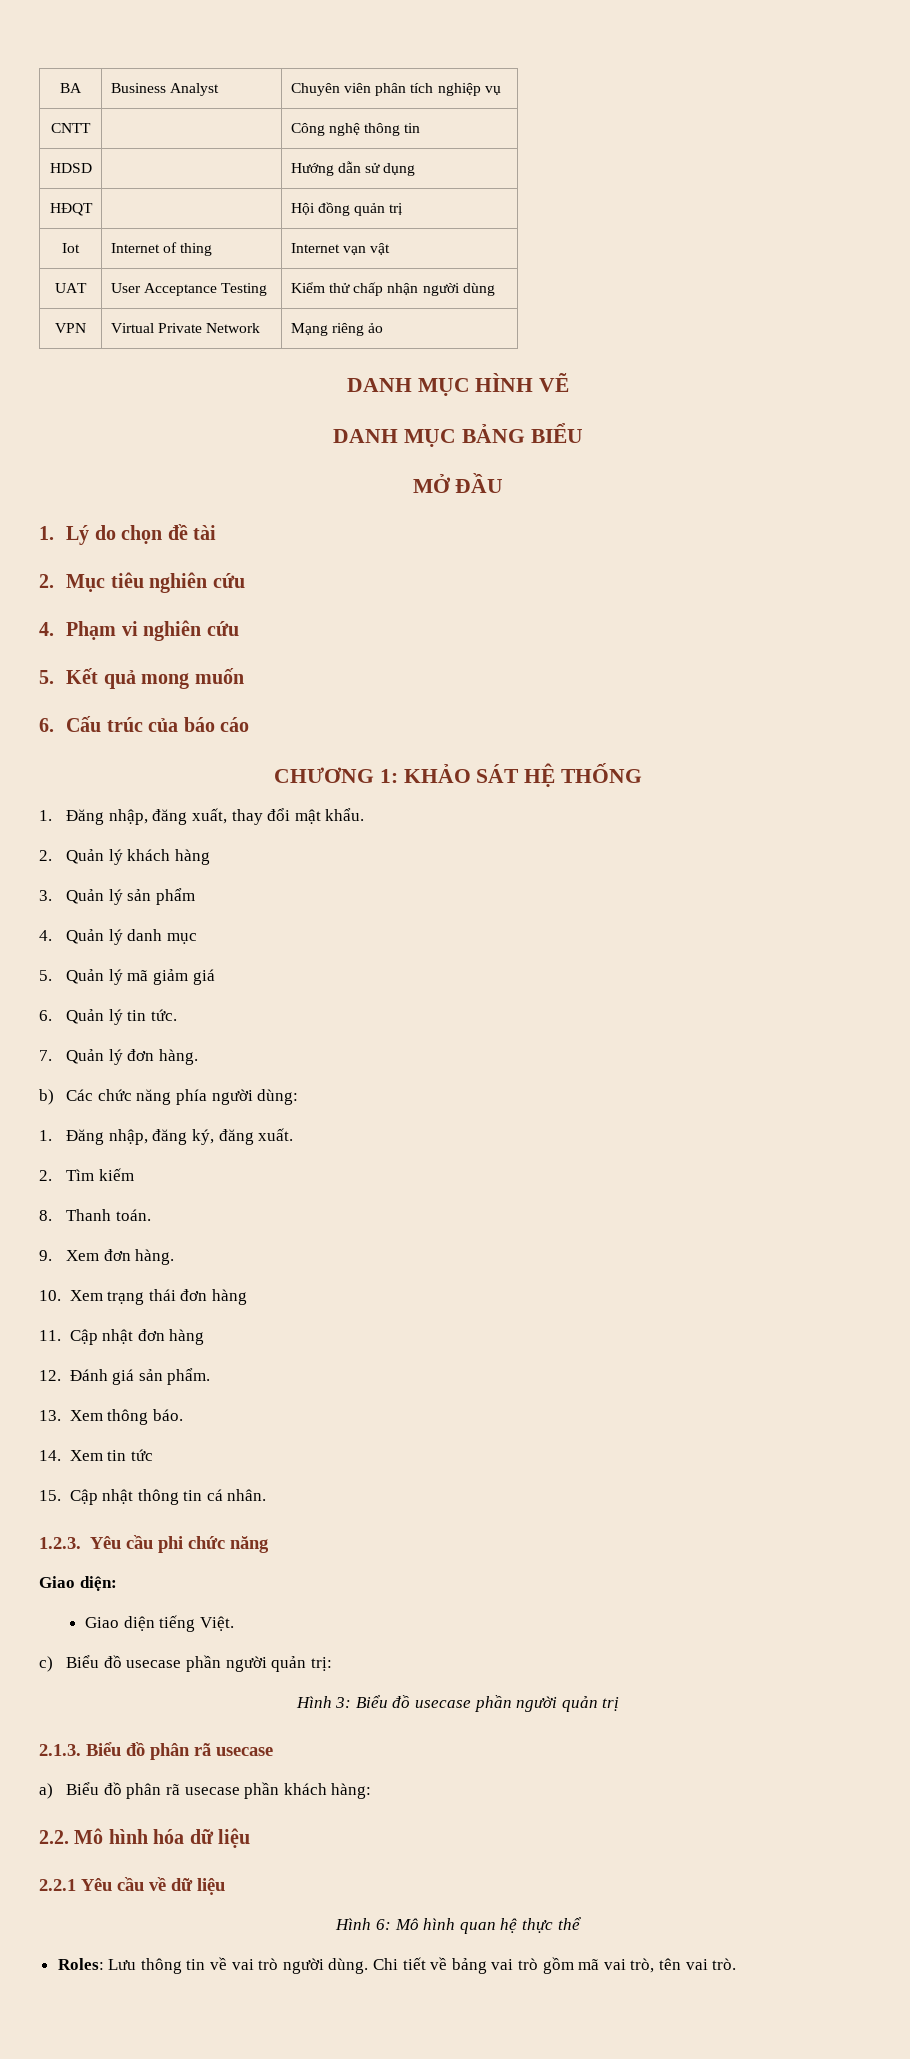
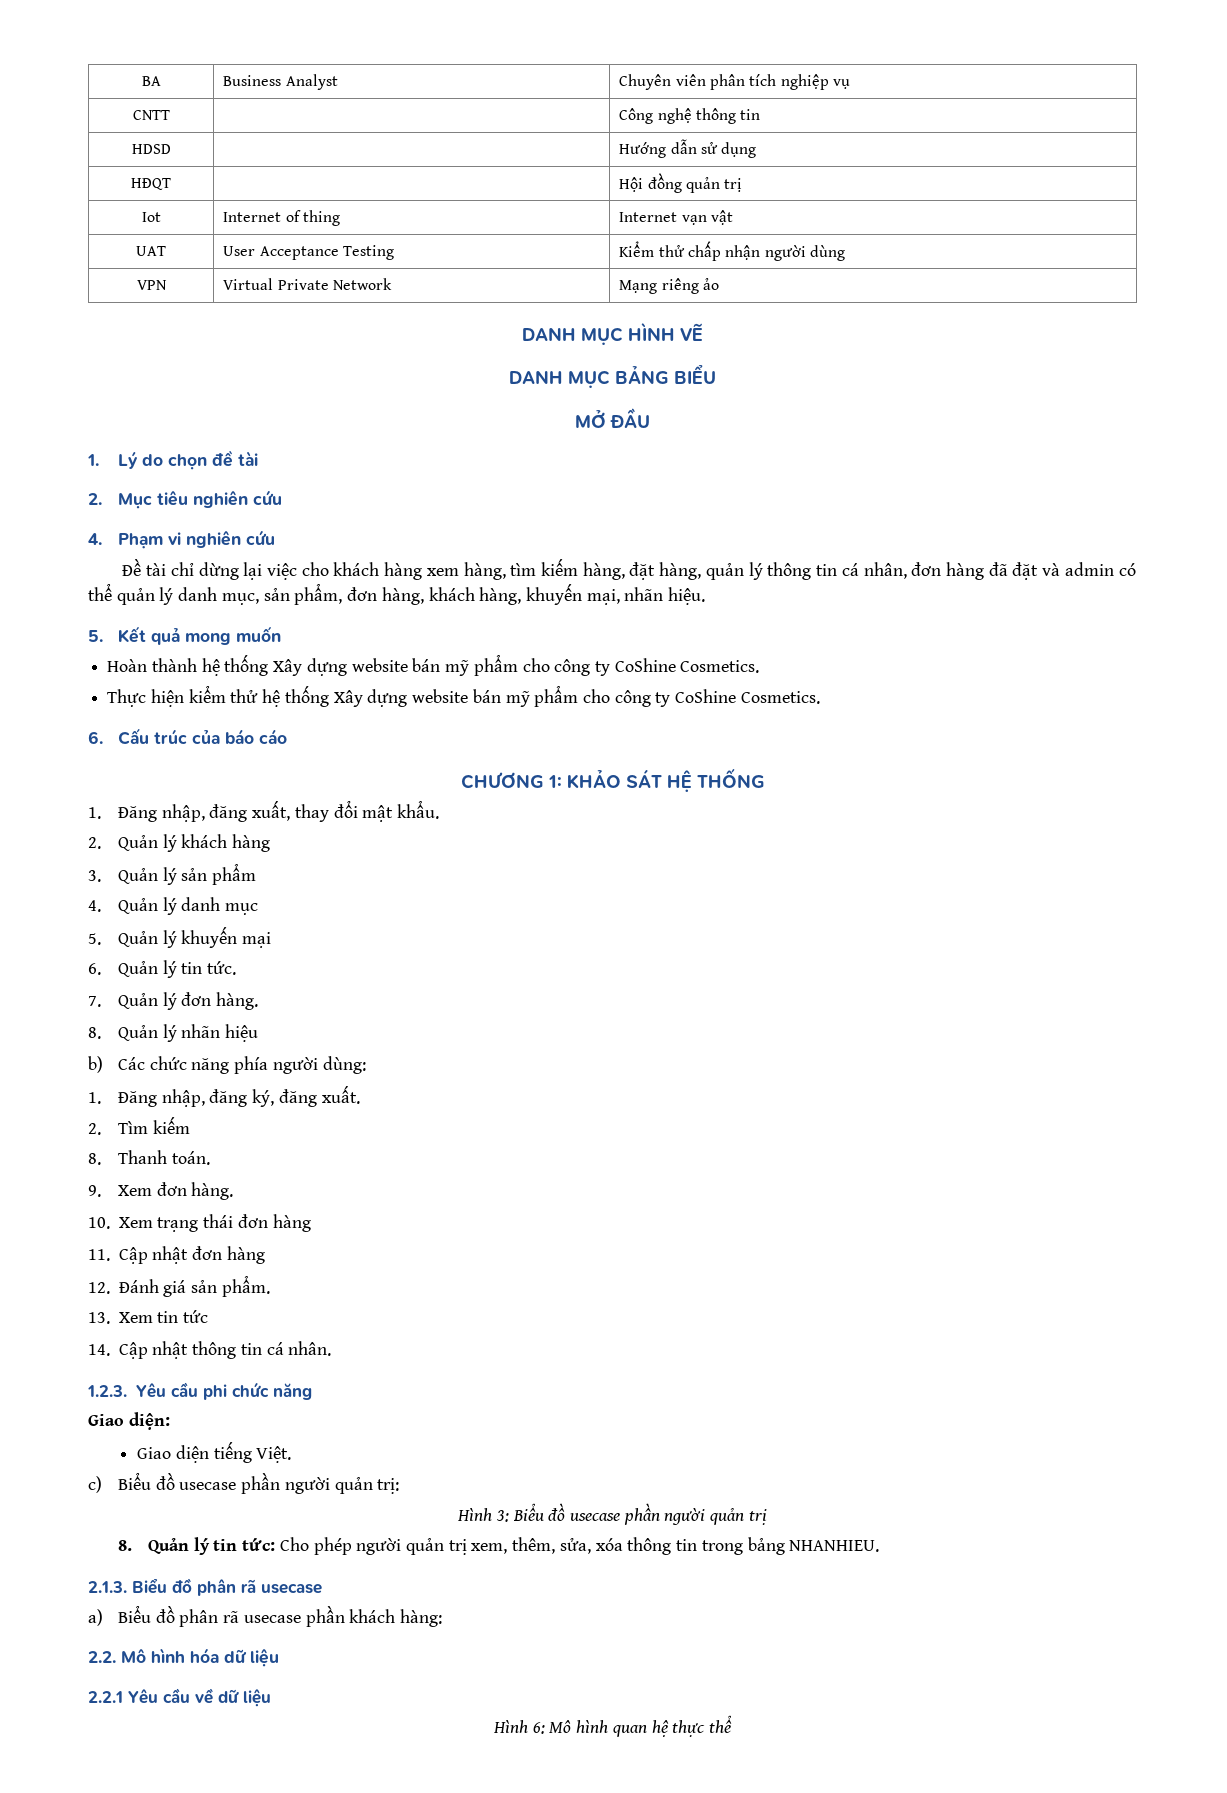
(239, 628) none -> [122,558,1136,580] [88,583,706,605] // Đề tài chỉ dừng lại việc cho khách hàng xem hàng, tìm kiếm hàng, đặt hàng, quản lý thông tin cá nhân, đơn hàng đã đặt và admin có thể quản lý danh mục, sản phẩm, đơn hàng, khách hàng, khuyến mại, nhãn hiệu.
(244, 676) none -> [107,654,760,676] [107,685,820,707] // Hoàn thành hệ thống Xây dựng website bán mỹ phẩm cho công ty CoShine Cosmetics. // Thực hiện kiểm thử hệ thống Xây dựng website bán mỹ phẩm cho công ty CoShine Cosmetics.
[127,969,215,985] mã giảm giá -> [181,926,272,948] khuyến mại
(199, 1057) none -> [88,1024,259,1042] // 8. Quản lý nhãn hiệu
[107,1409,183,1425] [39,1450,103,1461] thông báo. // 14. Xem -> (153, 1317) none
[39,1490,61,1501] 15. -> [88,1344,110,1356] 14.
(620, 1704) none -> [117,1537,880,1555] // 8. Quản lý tin tức: Cho phép người quản trị xem, thêm, sửa, xóa thông tin trong bảng NHANHIEU.
[57,1957,737,1974] // Roles: Lưu thông tin về vai trò người dùng. Chi tiết về bảng vai trò gồm mã vai trò, tên vai trò. -> (733, 1724) none

